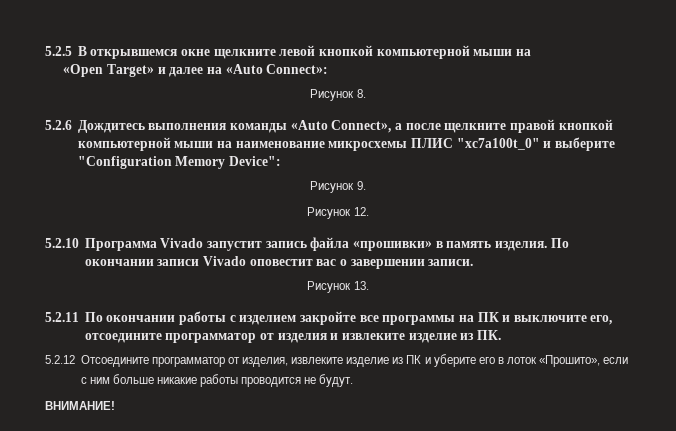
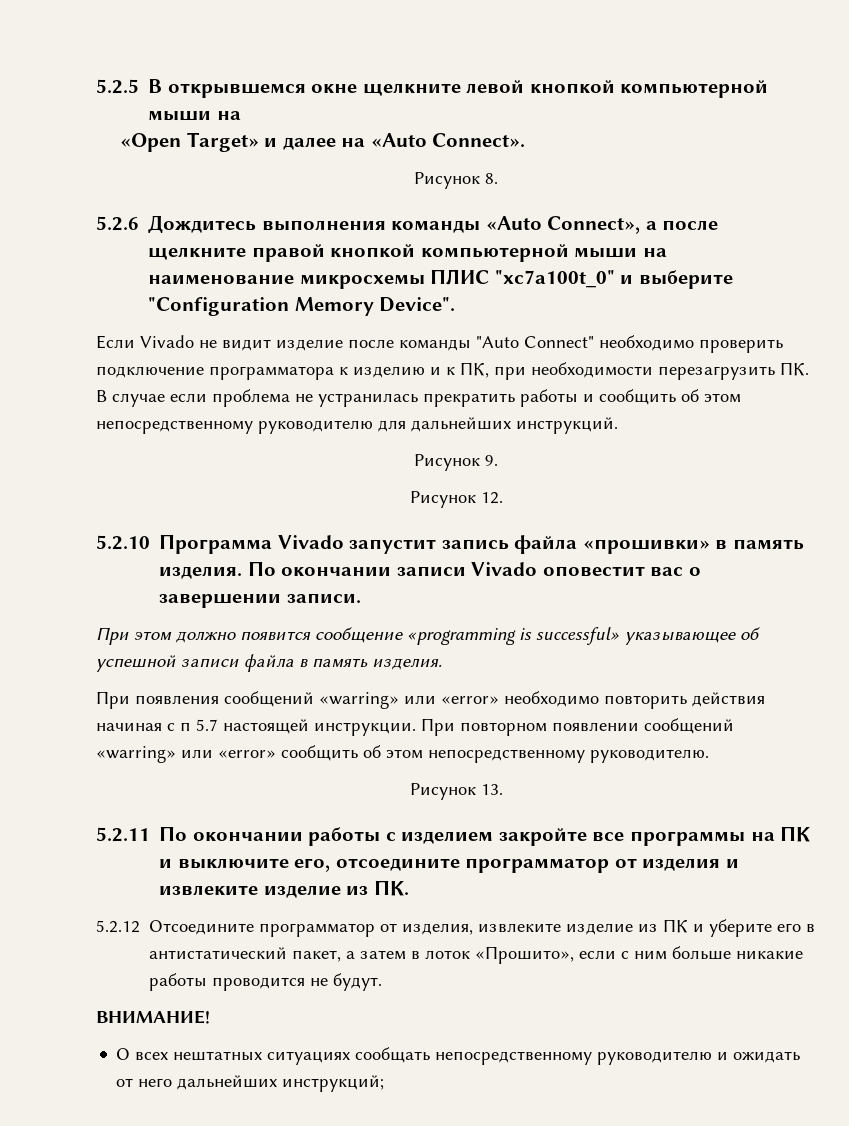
[266,64,329,74] Connect»: -> [432,133,526,147] Connect».
[229,156,282,166] Device": -> [379,297,456,312] [96,335,783,353] [96,362,809,380] [96,389,741,407] [96,417,618,434] Device". // Если Vivado не видит изделие после команды "Auto Connect" необходимо проверить подключение программатора к изделию и к ПК, при необходимости перезагрузить ПК. В случае если проблема не устранилась прекратить работы и сообщить об этом непосредственному руководителю для дальнейших инструкций.
(474, 262) none -> [96,627,760,645] [96,654,442,672] [96,691,765,709] [96,718,734,736] [96,745,709,763] // При этом должно появится сообщение «programming is successful» указывающее об успешной записи файла в память изделия. // При появления сообщений «warring» или «error» необходимо повторить действия начиная с п 5.7 настоящей инструкции. При повторном появлении сообщений «warring» или «error» сообщить об этом непосредственному руководителю.
(504, 360) none -> [149,947,421,962] антистатический пакет, а затем в
(115, 405) none -> [116,1047,801,1065] [116,1075,385,1092] // О всех нештатных ситуациях сообщать непосредственному руководителю и ожидать от него дальнейших инструкций;

